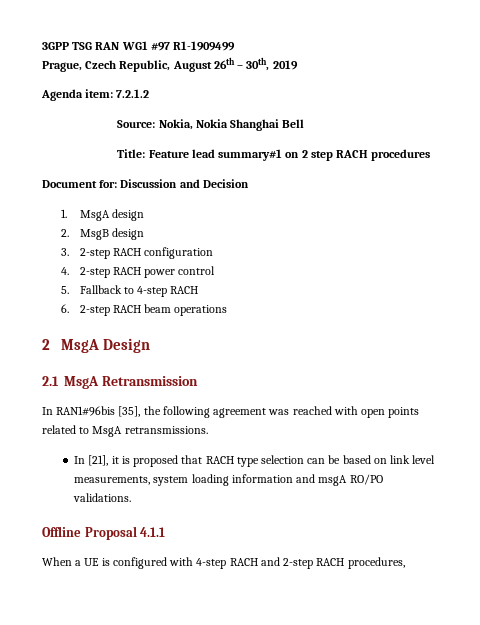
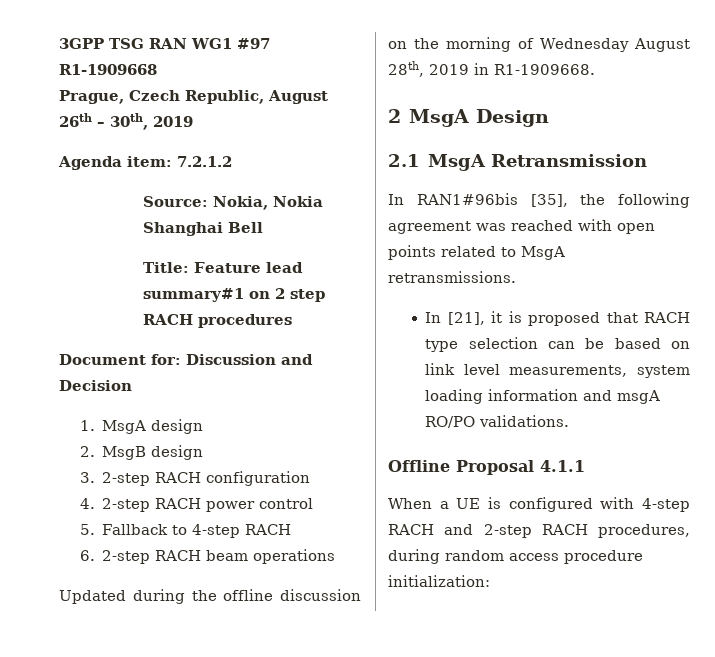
[173,41,236,51] R1-1909499 -> [59,64,157,75] R1-1909668
(228, 310) none -> [59,589,361,604] [388,37,690,52] [388,61,595,77] // Updated during the offline discussion on the morning of Wednesday August 28th, 2019 in R1-1909668.
(405, 563) none -> [388,549,643,564] [388,575,490,587] during random access procedure initialization:

